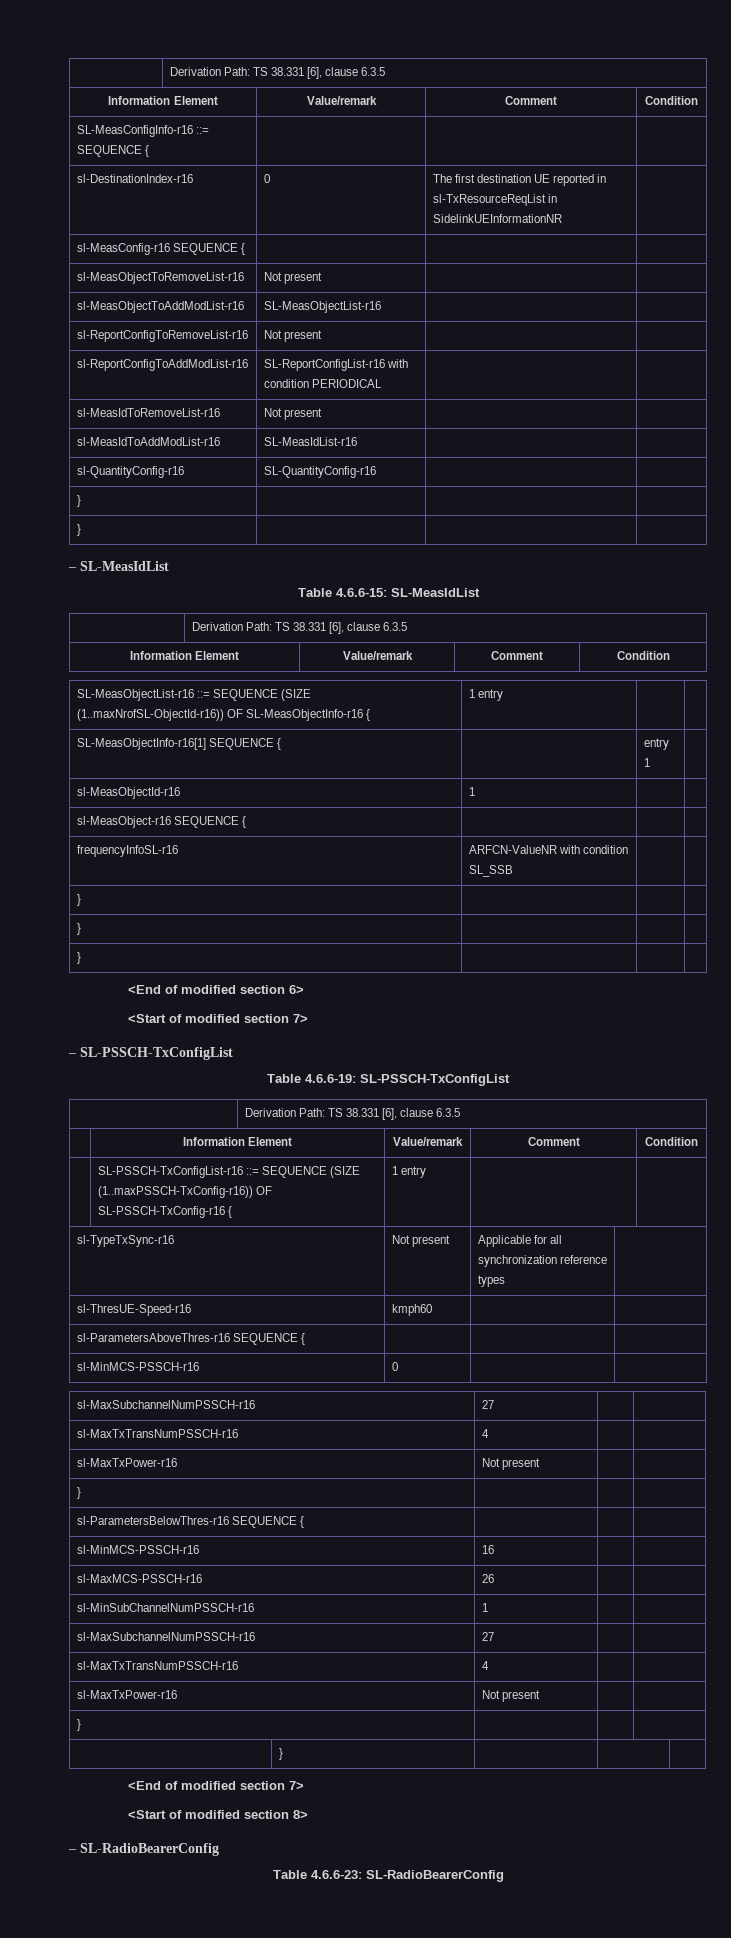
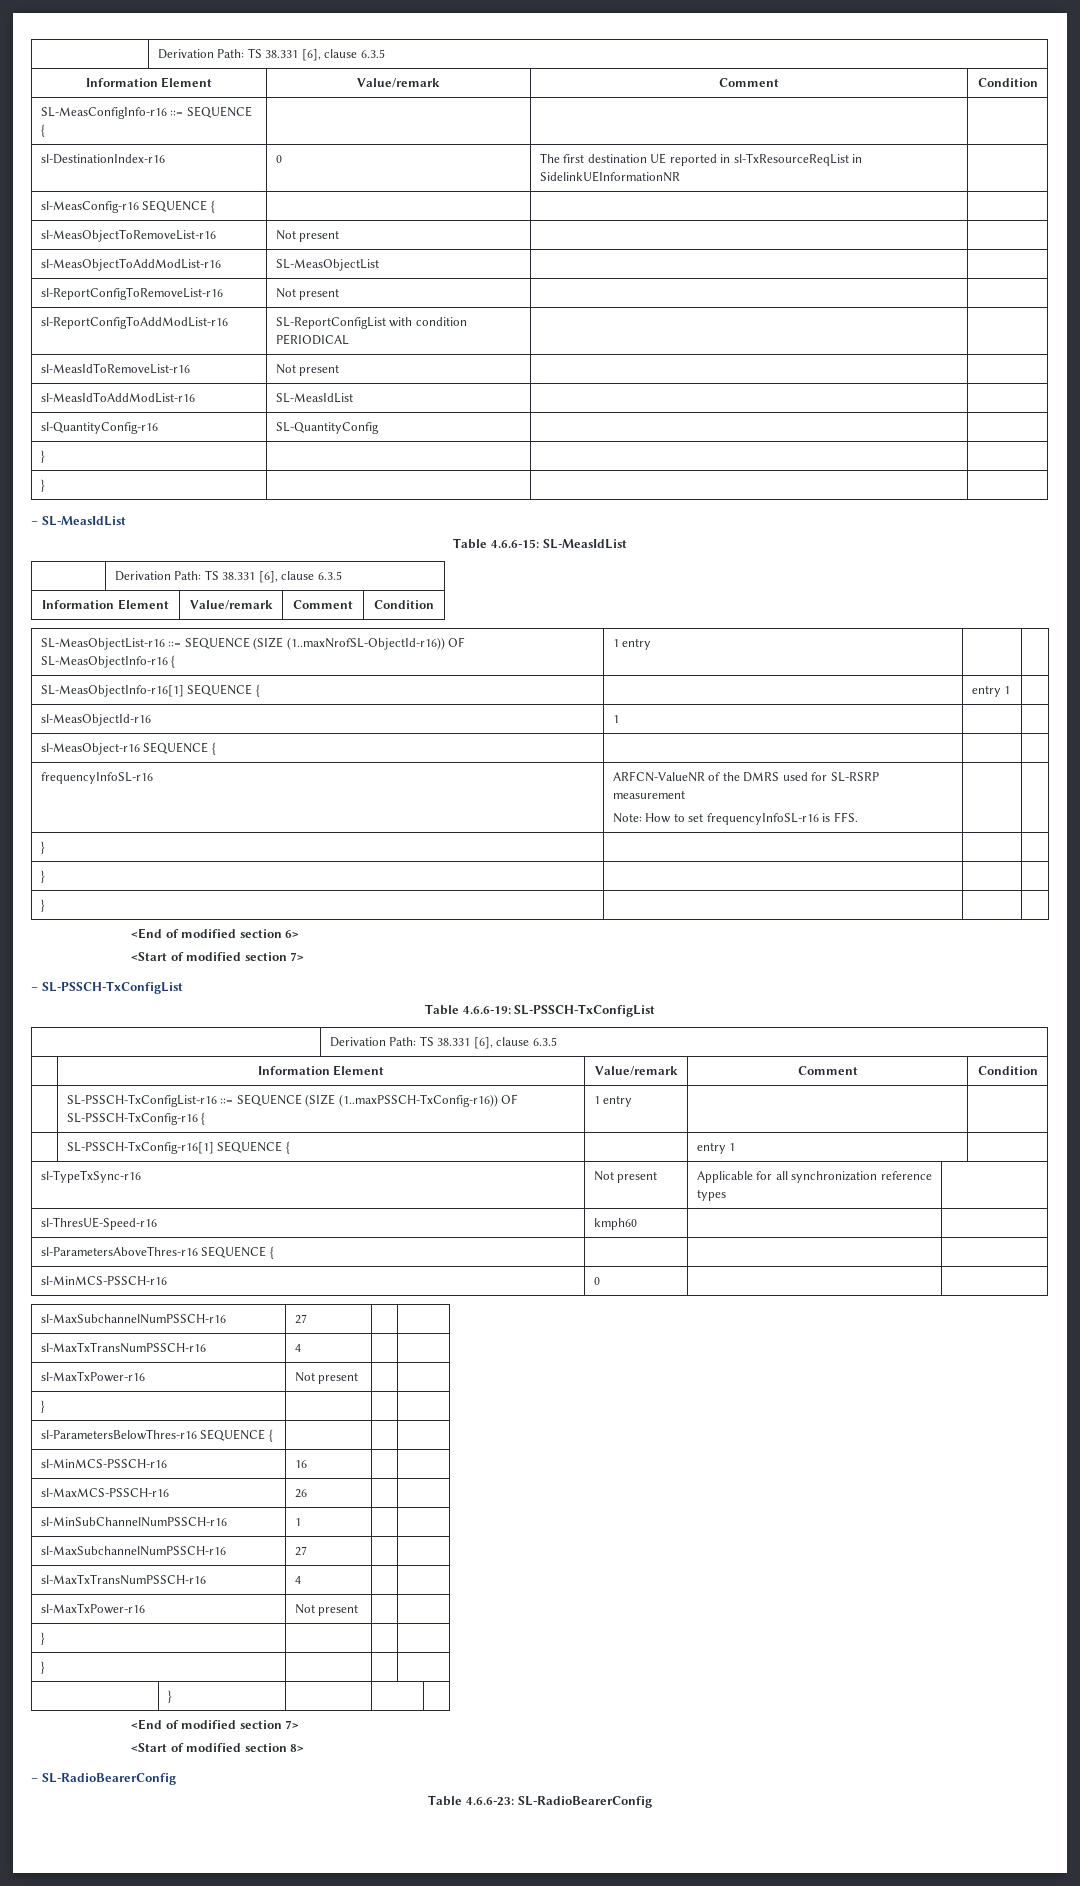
[263,301,381,313] SL-MeasObjectList-r16 -> [275,259,379,271] SL-MeasObjectList
[263,359,385,371] SL-ReportConfigList-r16 -> [275,317,386,329] SL-ReportConfigList
[263,437,357,446] SL-MeasIdList-r16 -> [275,393,353,403] SL-MeasIdList
[263,466,376,478] SL-QuantityConfig-r16 -> [275,422,379,434] SL-QuantityConfig
[558,845,628,854] [468,865,513,877] with condition SL_SSB -> [708,772,879,782] [612,790,685,799] [612,812,858,825] of the DMRS used for SL-RSRP measurement // Note: How to set frequencyInfoSL-r16 is FFS.
(426, 1172) none -> [66,1141,290,1154] [696,1142,736,1154] // | SL-PSSCH-TxConfig-r16[1] SEQUENCE { | | entry 1 |
(81, 1725) none -> [40,1661,45,1674] // } | | |

